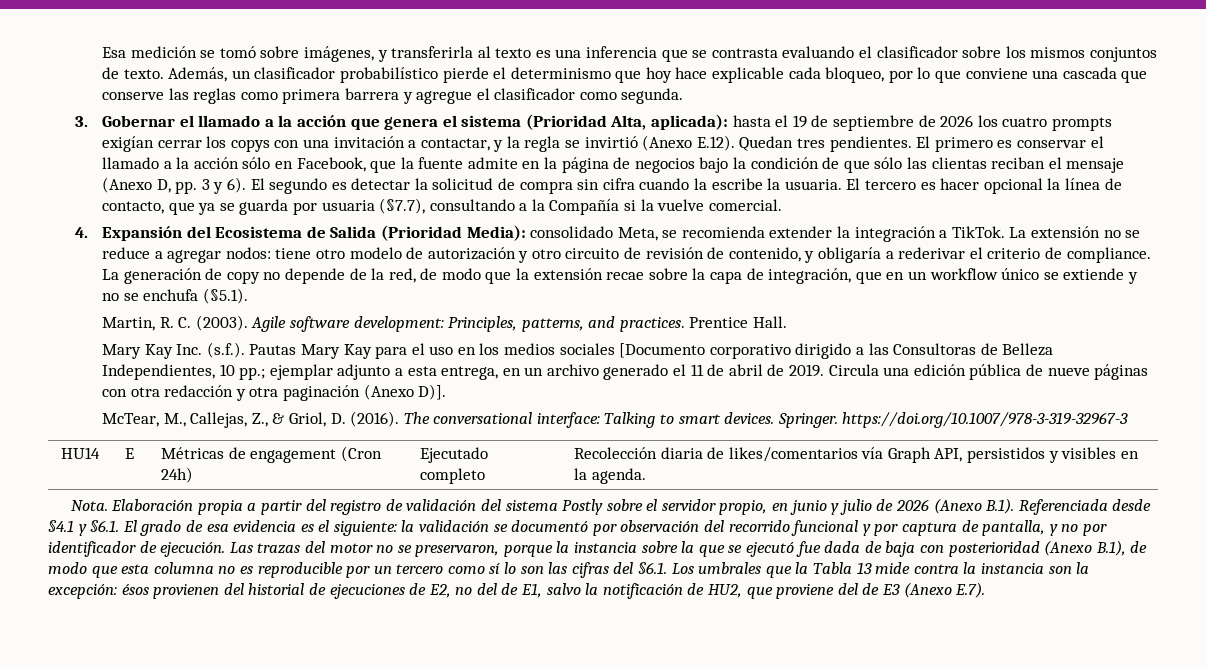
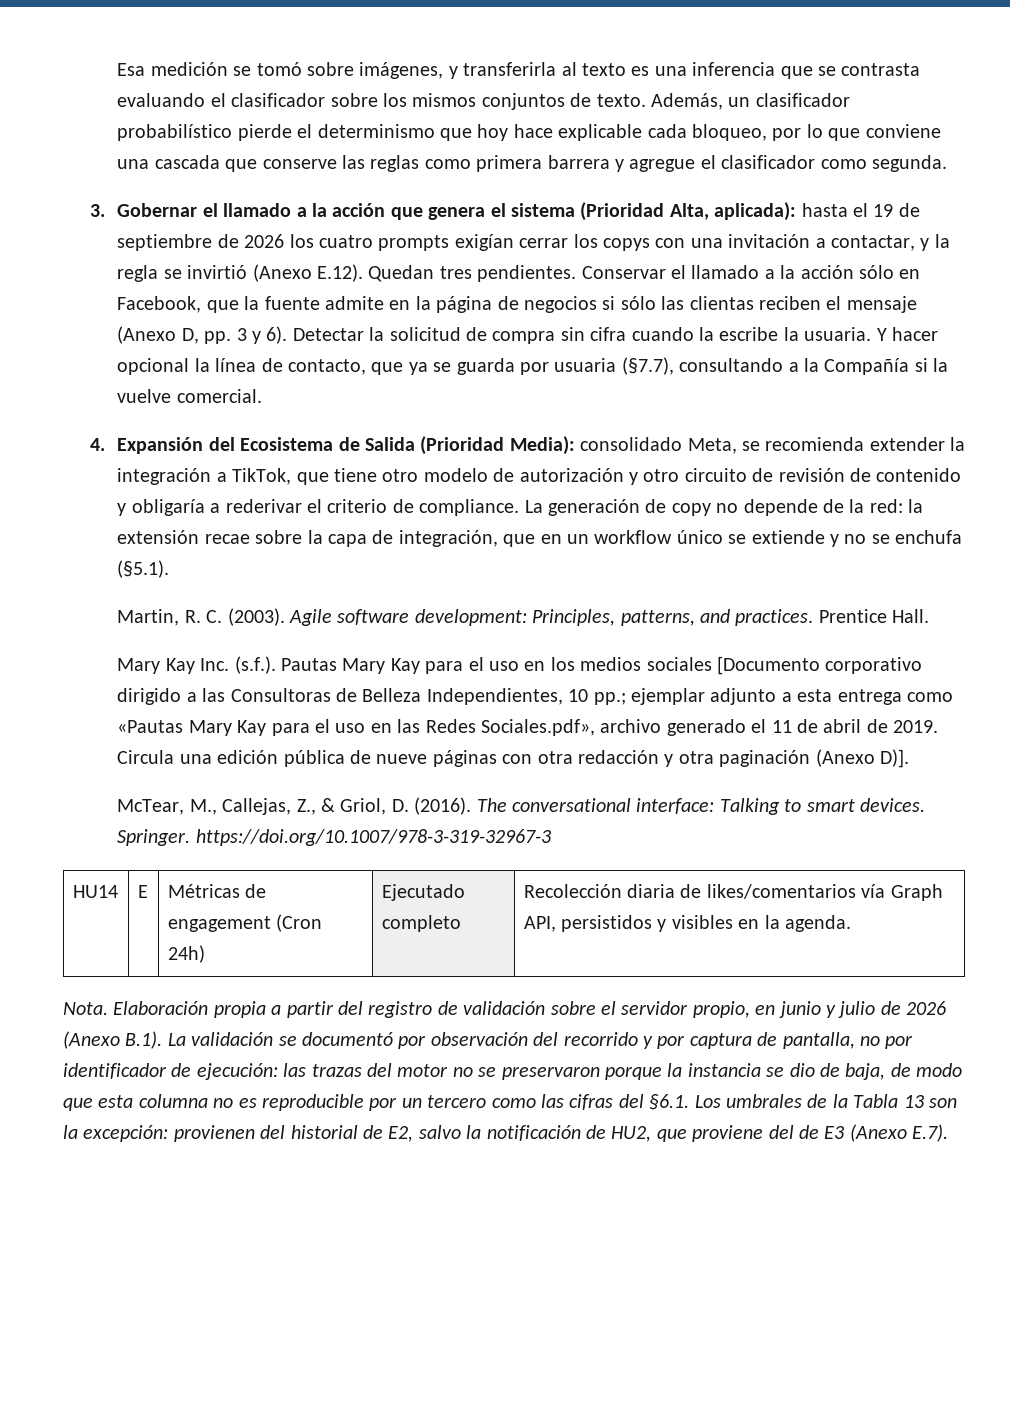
[916,136,1086,152] El primero es conservar -> [581,266,666,279] Conservar
[699,157,870,173] bajo la condición de que -> [602,296,616,310] si
[991,157,1046,169] reciban -> [759,296,822,310] reciben
[250,178,411,194] El segundo es detectar -> [292,328,364,341] Detectar
[846,178,936,190] El tercero es -> [876,328,887,341] Y
[951,226,1141,238] [101,247,271,263] TikTok. La extensión no se reduce a agregar nodos: -> [232,468,329,485] TikTok, que
[728,247,801,262] contenido, -> [876,468,962,482] contenido
[388,268,512,284] red, de modo que -> [869,499,903,513] red:
[441,366,544,380] entrega, en un -> [837,689,954,705] [117,719,596,736] entrega como «Pautas Mary Kay para el uso en las Redes Sociales.pdf»,
[480,499,604,515] del sistema Postly -> (546, 1008) none
[1018,499,1152,515] [48,520,415,536] Referenciada desde §4.1 y §6.1. El grado de esa evidencia es el siguiente: la -> [167,1033,186,1046] La
[791,520,859,536] funcional -> (638, 1039) none
[1049,524,1058,536] y -> (855, 1040) none
[160,542,253,557] ejecución. Las -> [196,1063,307,1080] ejecución: las
[415,545,500,557] preservaron, -> [501,1067,600,1080] preservaron
[641,540,1126,557] sobre la que se ejecutó fue dada de baja con posterioridad (Anexo B.1), -> [766,1063,886,1080] se dio de baja,
[489,562,544,574] sí lo son -> (536, 1103) none
[765,566,792,578] que -> [807,1094,828,1108] de
[875,562,1044,574] mide contra la instancia -> (924, 1101) none
[121,584,149,595] ésos -> (169, 1133) none
[329,583,543,599] ejecuciones de E2, no del de E1, -> [388,1126,414,1142] E2,

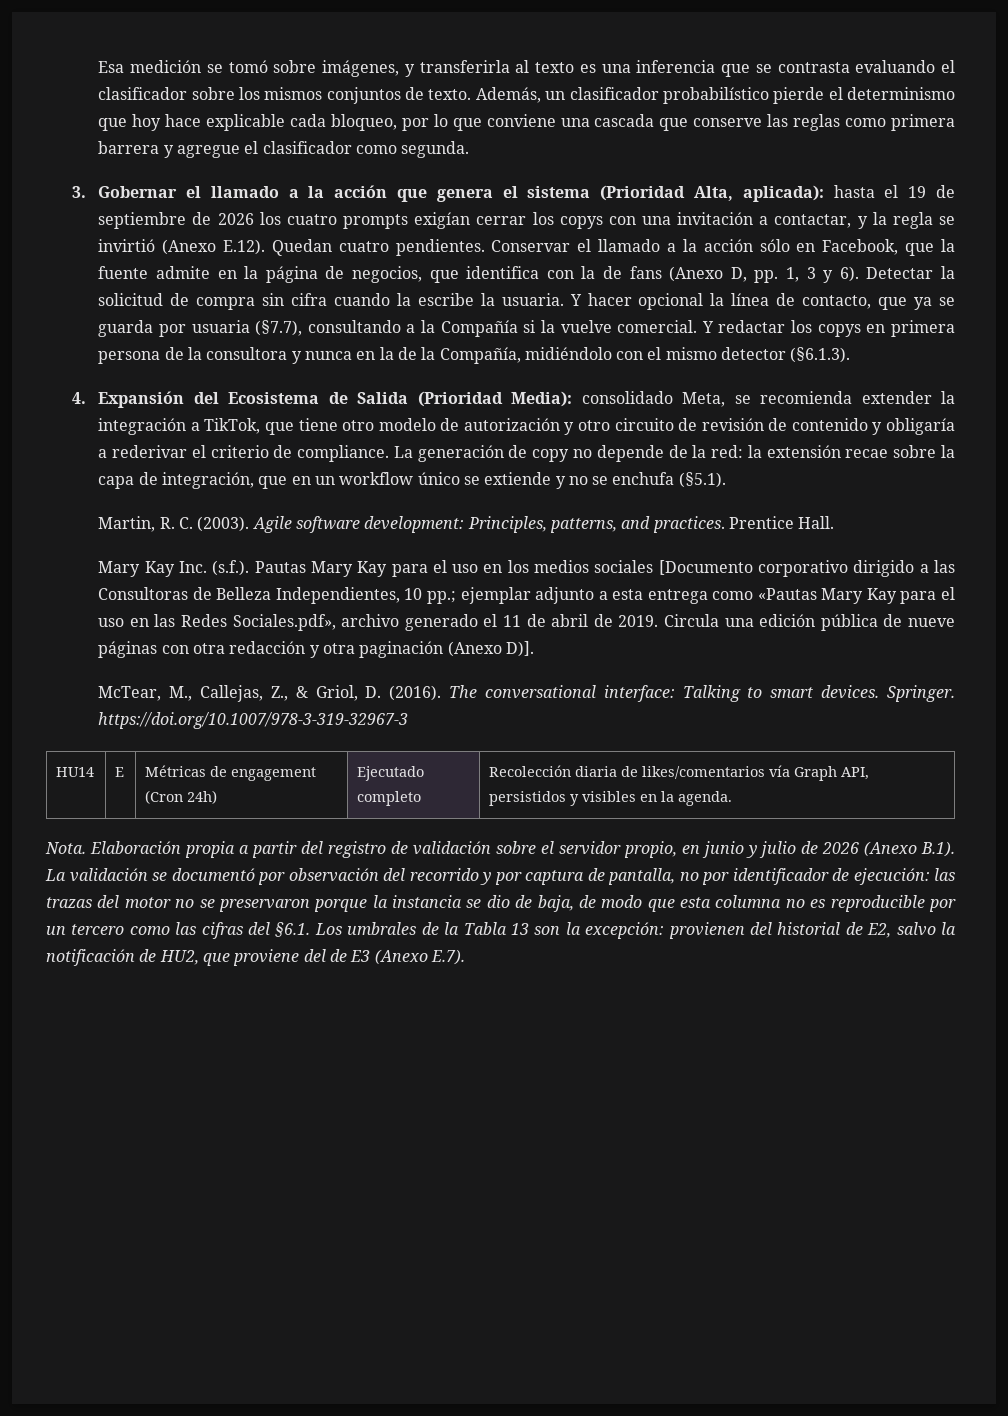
[439,266,472,279] tres -> [338,241,389,252] cuatro
[524,296,917,313] negocios si sólo las clientas reciben el mensaje -> [351,266,662,283] negocios, que identifica con la de fans
(232, 337) none -> [785,267,799,282] 1,
(262, 396) none -> [701,320,956,337] [98,347,851,364] Y redactar los copys en primera persona de la consultora y nunca en la de la Compañía, midiéndolo con el mismo detector (§6.1.3).

